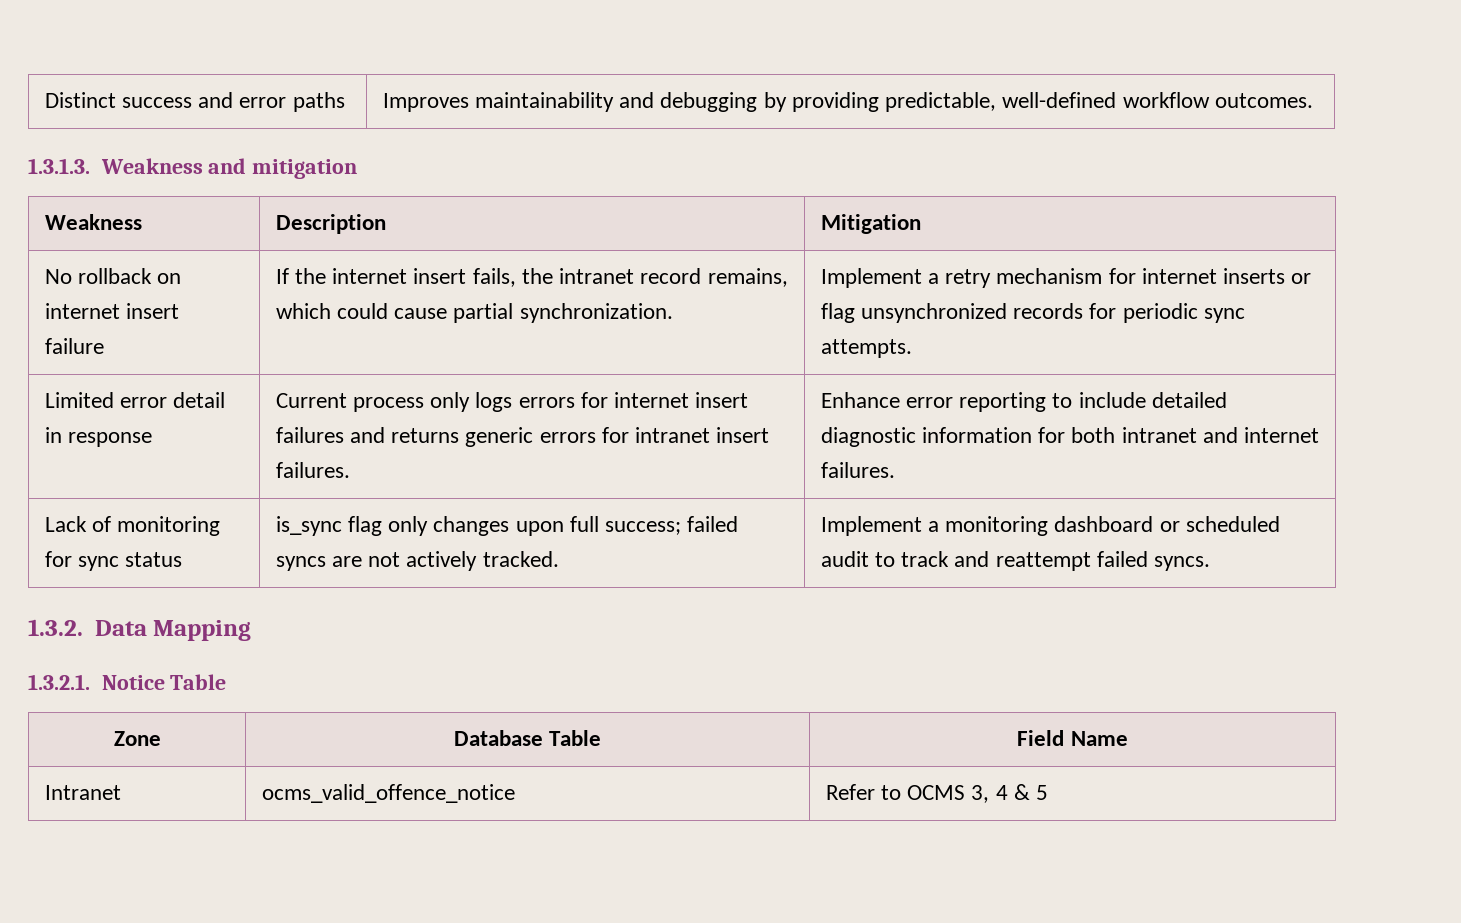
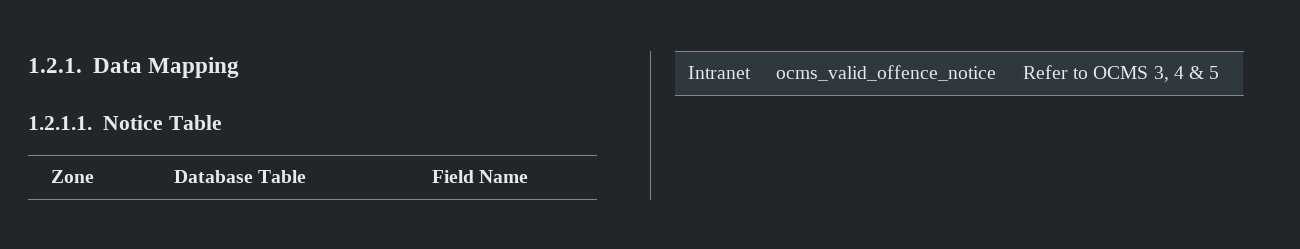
[44,92,345,112] [382,92,1313,112] [28,158,358,179] [44,214,142,230] [275,214,386,234] [820,214,921,234] [44,268,182,284] [44,303,180,319] [44,338,104,354] [275,268,788,287] [275,303,673,323] [820,268,1312,288] [820,303,1245,323] [820,339,912,358] [44,392,226,408] [44,427,153,447] [275,392,749,412] [275,427,770,447] [275,462,350,478] [820,392,1227,412] [820,427,1320,447] [820,462,895,478] [44,516,221,536] [44,551,183,571] [275,516,739,536] [275,551,559,571] [820,516,1280,536] [820,551,1211,571] [28,619,83,636] Distinct success and error paths | Improves maintainability and debugging by providing predictable, well-defined workflow outcomes. // 1.3.1.3. Weakness and mitigation // Weakness | Description | Mitigation // No rollback on internet insert failure | If the internet insert fails, the intranet record remains, which could cause partial synchronization. | Implement a retry mechanism for internet inserts or flag unsynchronized records for periodic sync attempts. // Limited error detail in response | Current process only logs errors for internet insert failures and returns generic errors for intranet insert failures. | Enhance error reporting to include detailed diagnostic information for both intranet and internet failures. // Lack of monitoring for sync status | is_sync flag only changes upon full success; failed syncs are not actively tracked. | Implement a monitoring dashboard or scheduled audit to track and reattempt failed syncs. // 1.3.2. -> [28,58,82,73] 1.2.1.
[28,674,90,690] 1.3.2.1. -> [28,116,92,130] 1.2.1.1.

